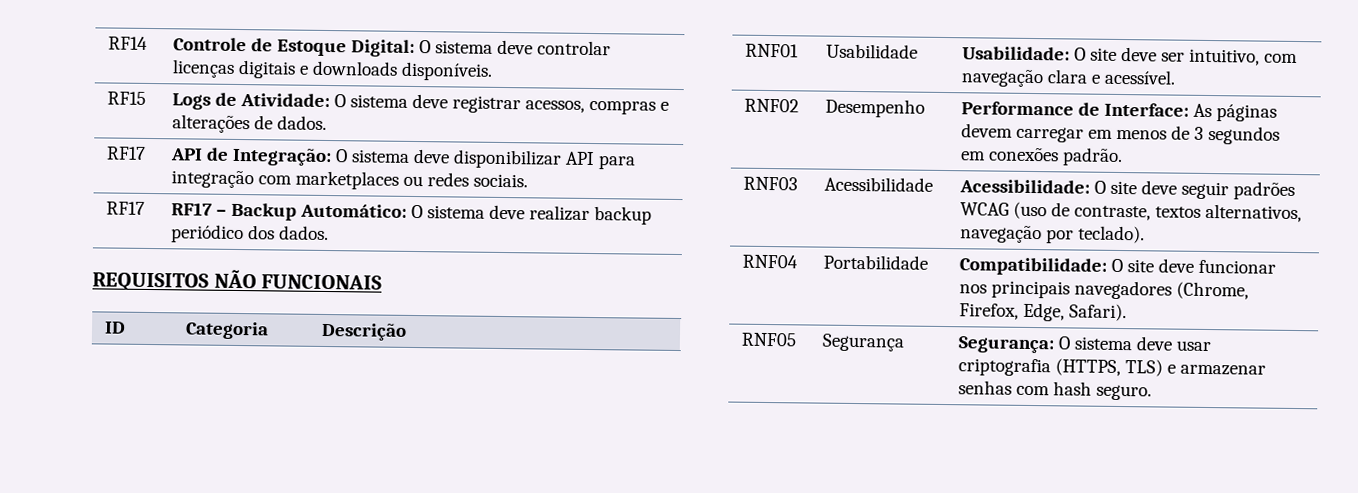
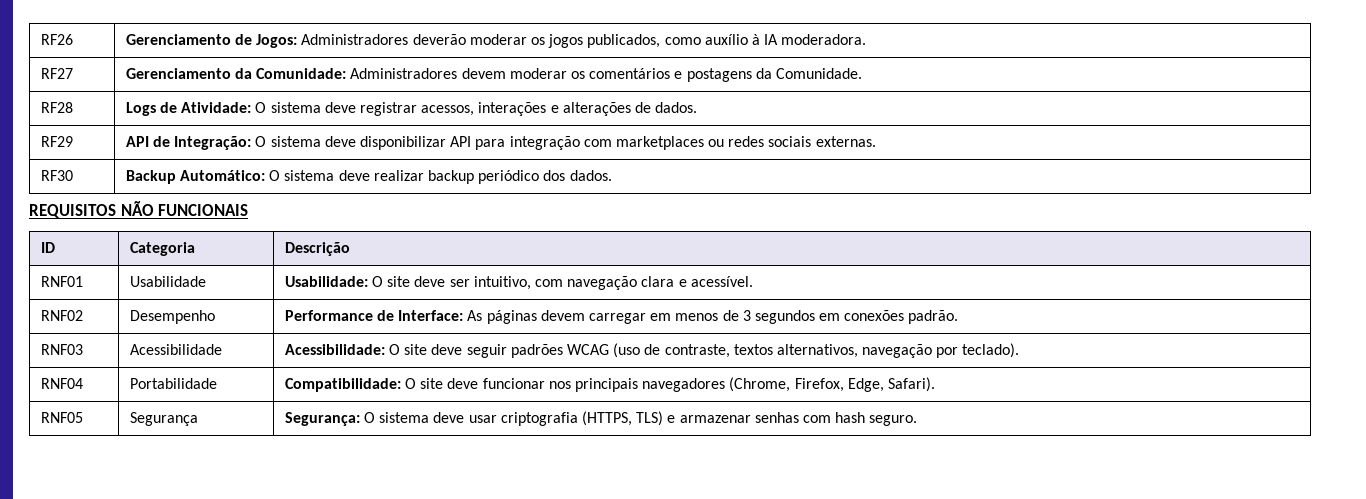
[108,36,149,50] [173,37,612,57] [172,59,494,81] [107,91,147,105] RF14 | Controle de Estoque Digital: O sistema deve controlar licenças digitais e downloads disponíveis. // RF15 -> [40,34,73,45] [125,34,867,48] [40,68,73,79] [125,68,862,82] [40,102,73,113] RF26 | Gerenciamento de Jogos: Administradores deverão moderar os jogos publicados, como auxílio à IA moderadora. // RF27 | Gerenciamento da Comunidade: Administradores devem moderar os comentários e postagens da Comunidade. // RF28
[589,99,657,115] compras -> [478,102,547,116] interações
[106,146,147,160] RF17 -> [40,136,73,147] RF29
[473,173,529,188] [106,201,146,215] [171,202,228,216] sociais. // RF17 | RF17 – -> [768,136,876,147] [40,170,73,181] sociais externas. // RF30 |

